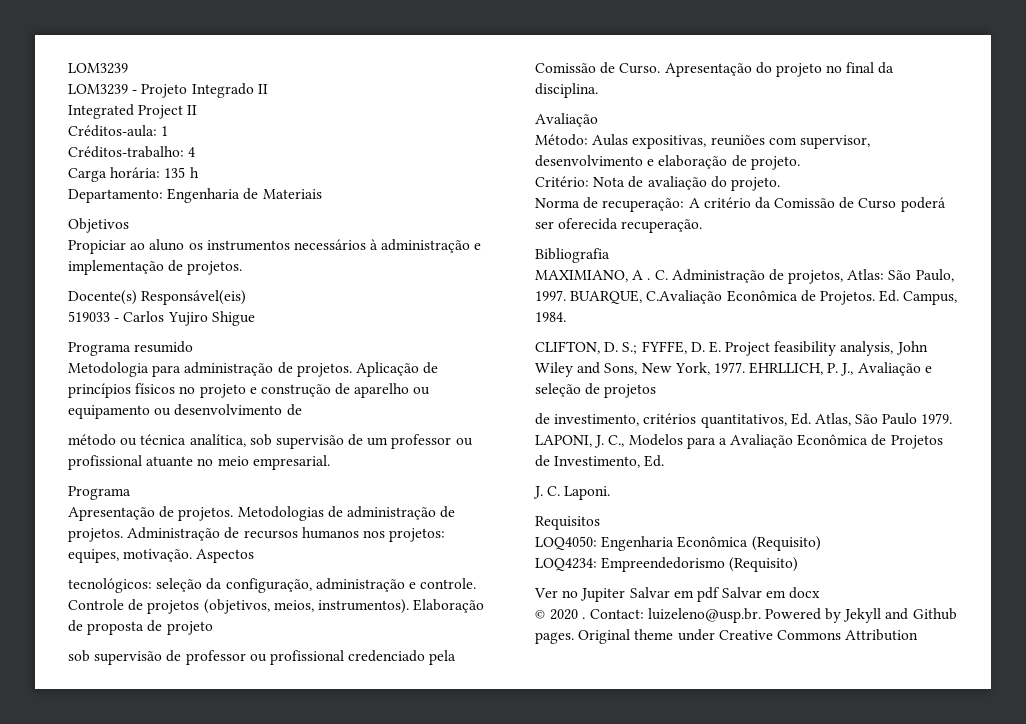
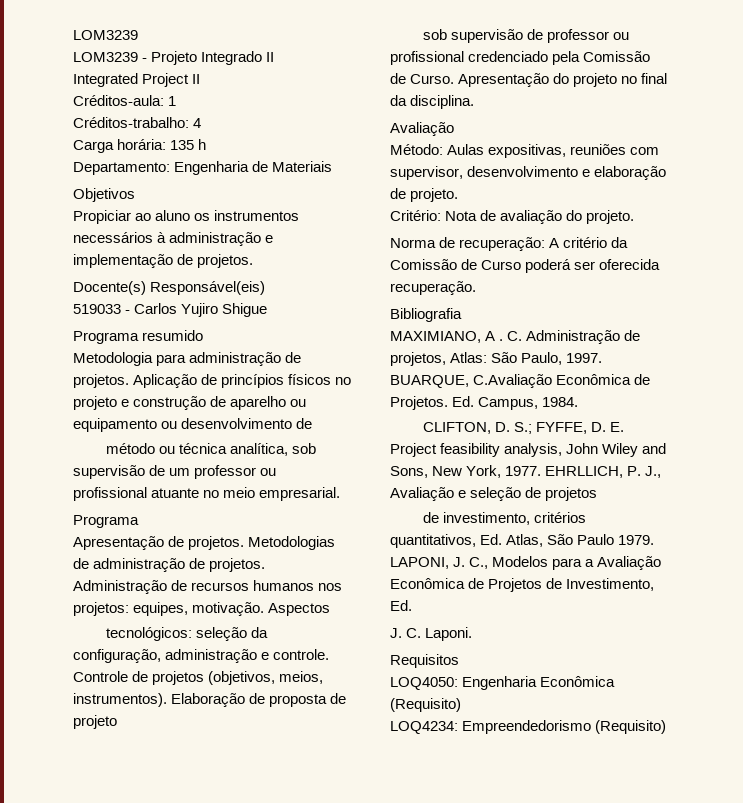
[534,587,821,602] [535,608,957,623] [535,629,919,644] // Ver no Jupiter Salvar em pdf Salvar em docx // © 2020 . Contact: luizeleno@usp.br. Powered by Jekyll and Github pages. Original theme under Creative Commons Attribution -> (667, 727) none

